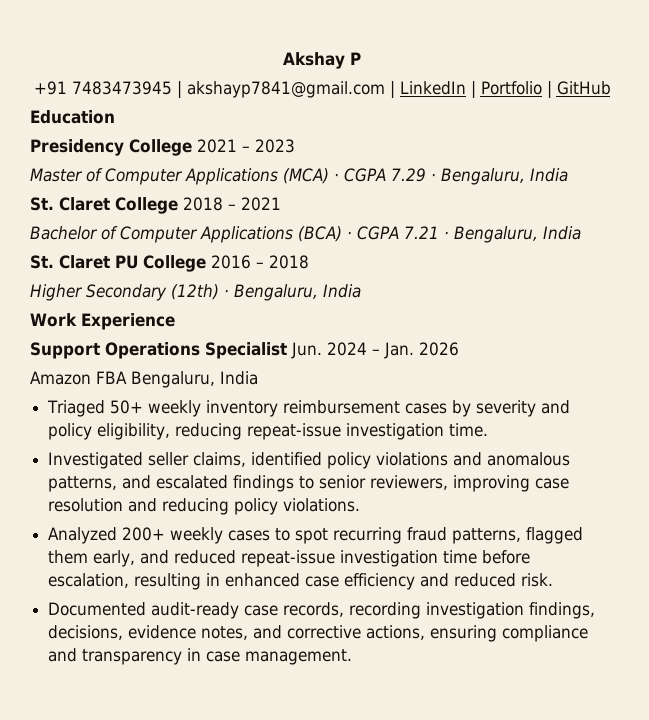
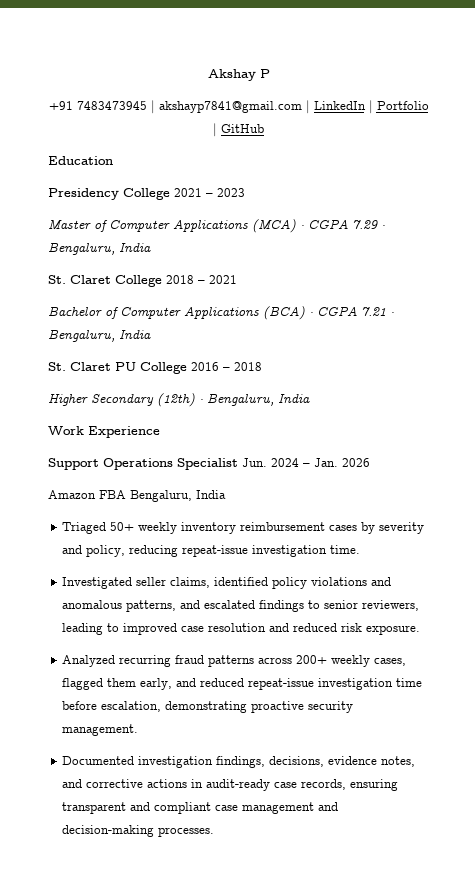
[48,423,171,440] policy eligibility, -> [86,545,126,557] policy,
[453,475,570,492] [48,498,361,515] [48,527,522,544] improving case resolution and reducing policy violations. // Analyzed 200+ weekly cases to spot recurring fraud patterns, -> [62,623,421,635] [62,655,407,667] leading to improved case resolution and reduced risk exposure. // Analyzed recurring fraud patterns across 200+ weekly cases,
[134,573,554,590] [48,602,422,619] resulting in enhanced case efficiency and reduced risk. // Documented audit-ready case records, recording -> [165,701,354,713] [62,724,139,736] [62,756,135,765] demonstrating proactive security management. // Documented
[366,625,589,642] [48,648,353,665] actions, ensuring compliance and transparency in case management. -> [147,779,399,791] [62,802,339,814] [62,825,215,837] actions in audit-ready case records, ensuring transparent and compliant case management and decision-making processes.

